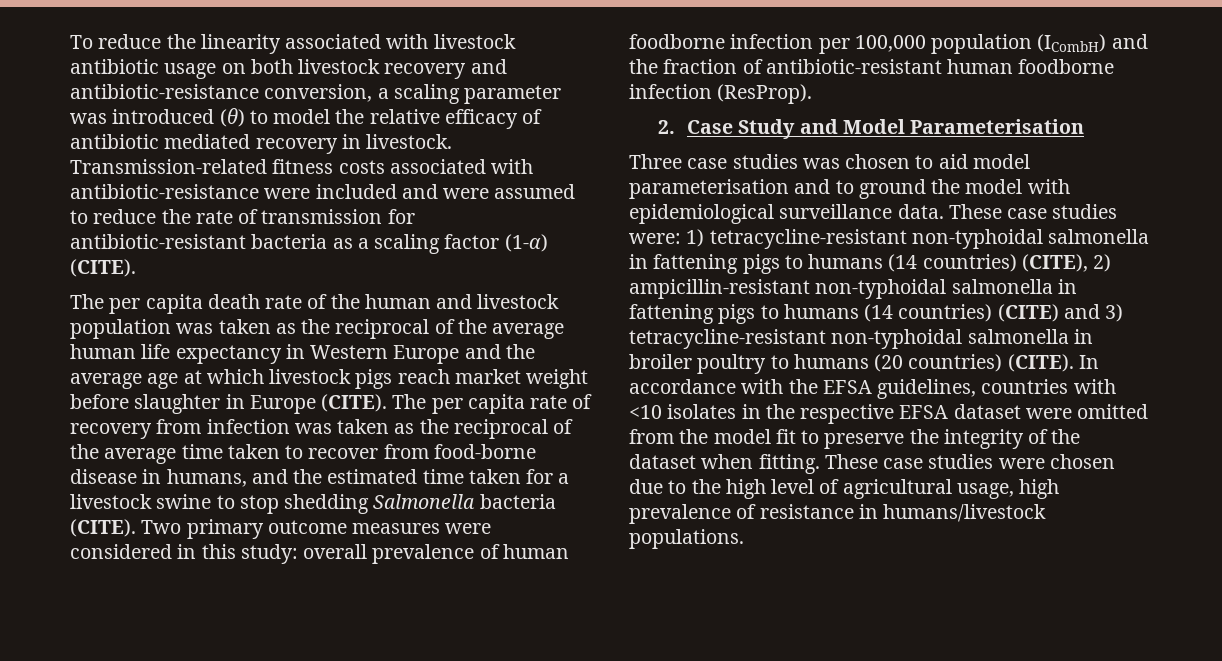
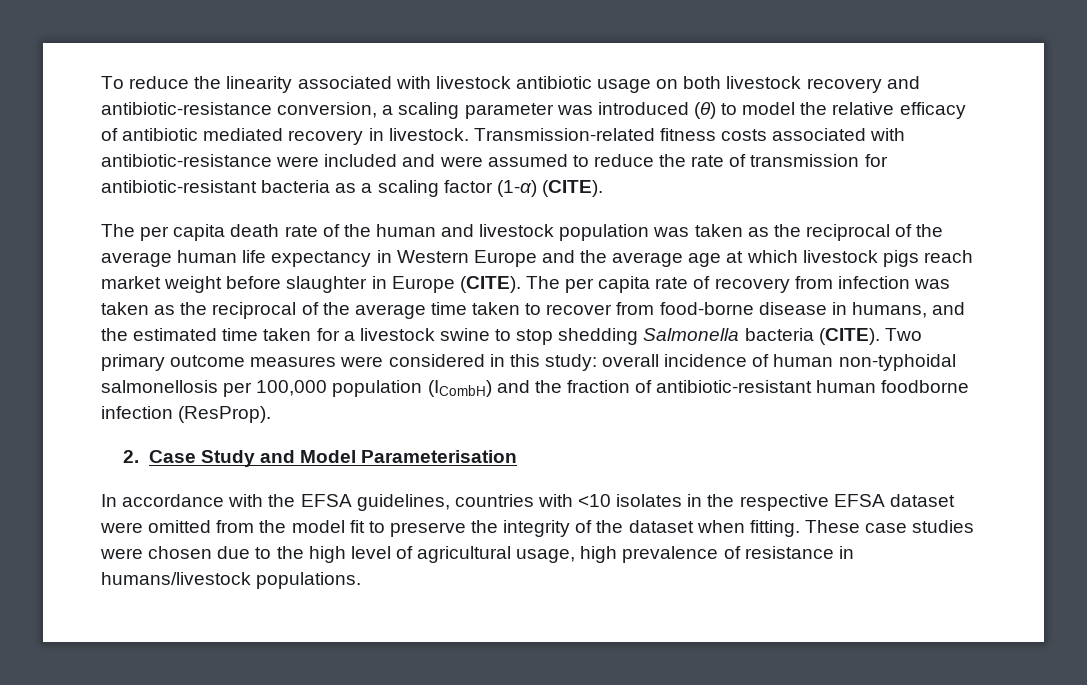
[372,544,475,564] prevalence -> [664,354,748,367] incidence
[629,34,814,49] foodborne infection -> [838,354,956,371] [101,380,218,393] non-typhoidal salmonellosis
[629,154,1030,169] [629,179,1070,199] [629,204,1118,224] [629,229,1150,249] [629,254,1112,274] [629,279,1077,299] [629,304,1124,324] [629,329,1093,349] [629,354,1074,374] Three case studies was chosen to aid model parameterisation and to ground the model with epidemiological surveillance data. These case studies were: 1) tetracycline-resistant non-typhoidal salmonella in fattening pigs to humans (14 countries) (CITE), 2) ampicillin-resistant non-typhoidal salmonella in fattening pigs to humans (14 countries) (CITE) and 3) tetracycline-resistant non-typhoidal salmonella in broiler poultry to humans (20 countries) (CITE). -> (518, 456) none

